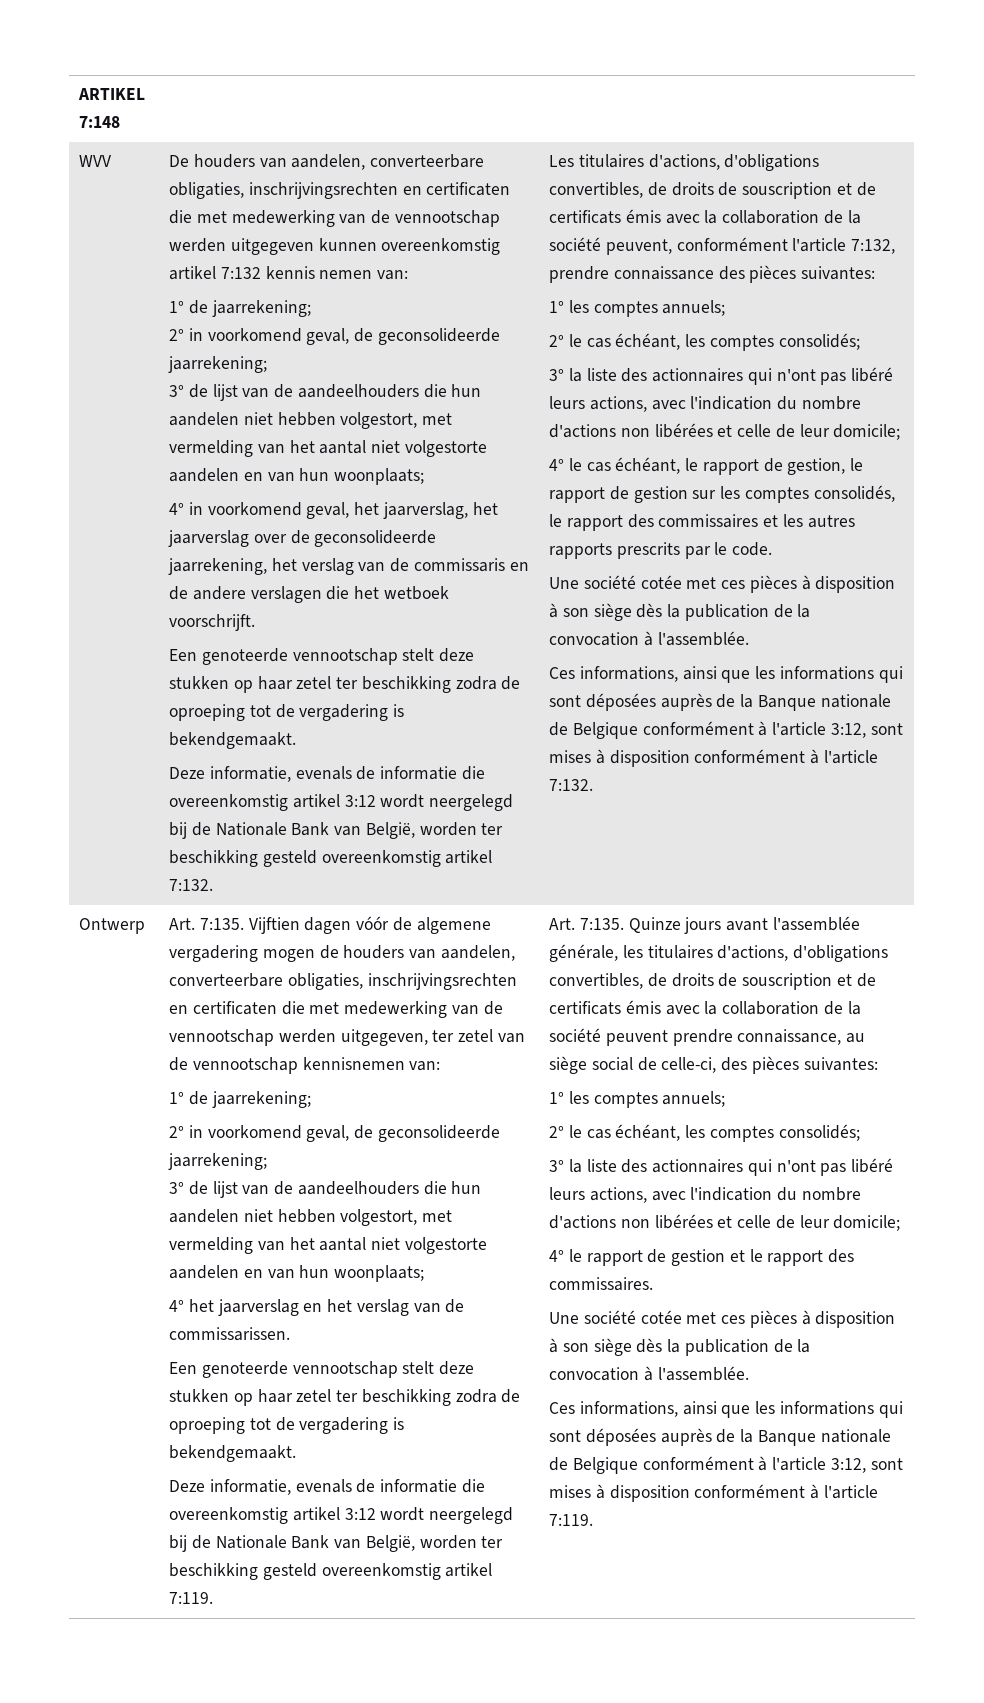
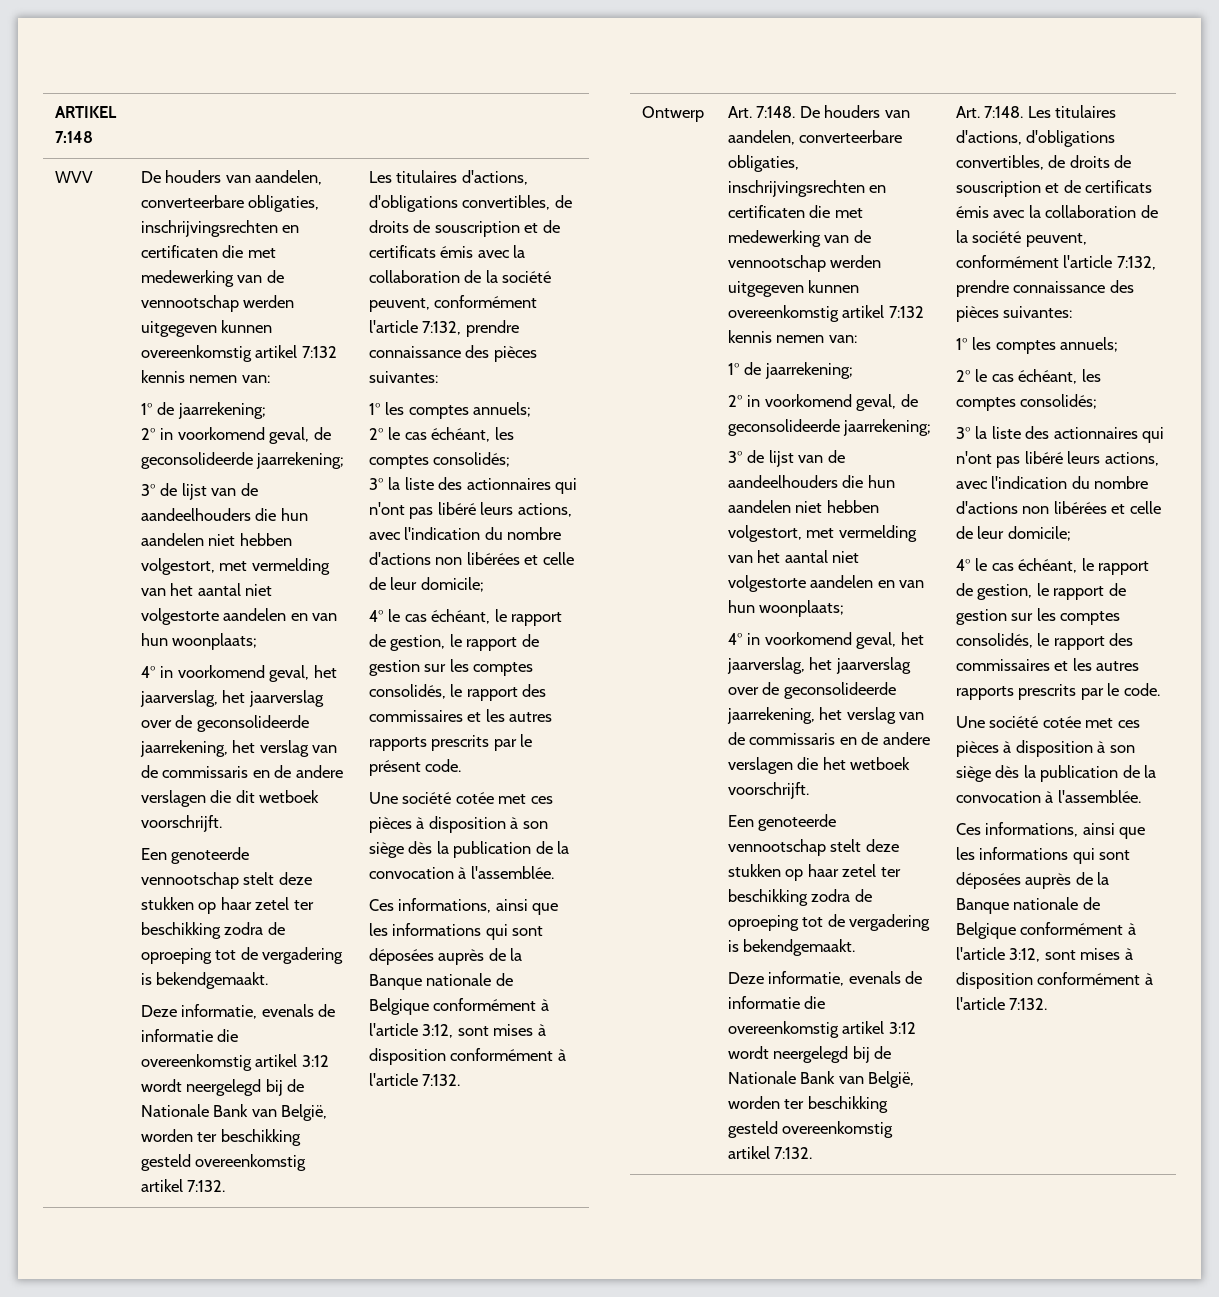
(425, 476) none -> [140,665,337,682] [139,690,324,707] [140,715,309,732] [139,740,338,757] [140,765,343,778] [140,790,320,807] [140,815,222,832] [140,847,250,864] [140,872,312,889] [140,897,314,914] [140,922,285,939] [140,947,344,964] [140,972,269,989] [140,1004,336,1019] [140,1029,239,1042] [140,1054,329,1071] [140,1079,305,1096] [140,1104,328,1121] [140,1129,301,1146] [140,1154,307,1171] [140,1179,226,1192] [368,170,528,185] [368,195,572,212] [368,220,560,237] [368,245,526,258] [368,270,552,283] [368,295,538,312] [368,320,519,337] [368,345,537,362] [368,371,438,383] [368,402,532,419] [368,427,514,442] [368,452,511,469] [368,477,578,494] [368,502,572,519] [368,527,562,540] [368,552,574,565] [368,577,484,592] [368,609,563,626] [368,634,539,651] [368,659,534,676] [368,684,547,701] [368,709,553,722] [368,734,533,751] [368,759,462,776] [368,792,553,804] [368,816,548,833] [368,841,570,858] [368,866,554,879] [368,898,559,915] [368,923,544,940] [368,948,523,965] [368,973,513,990] [368,998,549,1015] [368,1023,546,1038] [368,1048,566,1065] [368,1073,461,1086] [641,106,704,122] [727,105,910,118] [727,130,903,145] [727,155,799,172] [727,180,887,197] [727,205,863,218] [727,230,871,247] [727,255,882,272] [727,280,860,297] [727,305,924,322] [727,330,857,343] [727,362,853,379] [727,394,918,411] [727,419,932,436] [727,450,845,467] [727,475,895,488] [727,500,879,513] [727,525,917,542] [727,550,860,563] [727,575,925,592] [727,600,845,617] // 4° in voorkomend geval, het jaarverslag, het jaarverslag over de geconsolideerde jaarrekening, het verslag van de commissaris en de andere verslagen die dit wetboek voorschrijft. // Een genoteerde vennootschap stelt deze stukken op haar zetel ter beschikking zodra de oproeping tot de vergadering is bekendgemaakt. // Deze informatie, evenals de informatie die overeenkomstig artikel 3:12 wordt neergelegd bij de Nationale Bank van België, worden ter beschikking gesteld overeenkomstig artikel 7:132. | Les titulaires d'actions, d'obligations convertibles, de droits de souscription et de certificats émis avec la collaboration de la société peuvent, conformément l'article 7:132, prendre connaissance des pièces suivantes: // 1° les comptes annuels; // 2° le cas échéant, les comptes consolidés; // 3° la liste des actionnaires qui n'ont pas libéré leurs actions, avec l'indication du nombre d'actions non libérées et celle de leur domicile; // 4° le cas échéant, le rapport de gestion, le rapport de gestion sur les comptes consolidés, le rapport des commissaires et les autres rapports prescrits par le présent code. // Une société cotée met ces pièces à disposition à son siège dès la publication de la convocation à l'assemblée. // Ces informations, ainsi que les informations qui sont déposées auprès de la Banque nationale de Belgique conformément à l'article 3:12, sont mises à disposition conformément à l'article 7:132. // Ontwerp | Art. 7:148. De houders van aandelen, converteerbare obligaties, inschrijvingsrechten en certificaten die met medewerking van de vennootschap werden uitgegeven kunnen overeenkomstig artikel 7:132 kennis nemen van: // 1° de jaarrekening; // 2° in voorkomend geval, de geconsolideerde jaarrekening; // 3° de lijst van de aandeelhouders die hun aandelen niet hebben volgestort, met vermelding van het aantal niet volgestorte aandelen en van hun woonplaats;
(214, 885) none -> [955,106,1024,118] Art. 7:148.
[79,918,146,934] [169,916,491,934] [169,945,515,962] [169,973,517,990] [169,1001,503,1018] [169,1029,525,1046] [169,1057,441,1074] [169,1091,311,1108] [169,1125,500,1142] [168,1153,268,1170] [169,1181,482,1198] [169,1209,453,1226] [169,1237,487,1254] [169,1265,425,1282] [169,1299,465,1316] [169,1327,291,1341] [169,1361,475,1378] [169,1389,521,1406] [169,1417,405,1434] [169,1445,297,1462] [169,1479,485,1495] [169,1507,514,1524] [169,1535,504,1552] [169,1563,493,1580] [169,1592,214,1604] [549,916,860,934] [549,944,889,962] [549,973,876,990] [549,1000,861,1015] [549,1028,866,1046] [549,1056,878,1074] [549,1091,726,1108] [549,1124,860,1142] [549,1158,893,1176] [549,1187,861,1203] [549,1214,901,1231] [549,1249,854,1266] [549,1277,654,1291] [549,1310,896,1328] [549,1338,811,1356] [549,1366,749,1381] [549,1401,903,1418] [549,1428,891,1446] [549,1456,903,1474] [549,1484,878,1502] [549,1514,594,1526] // Ontwerp | Art. 7:135. Vijftien dagen vóór de algemene vergadering mogen de houders van aandelen, converteerbare obligaties, inschrijvingsrechten en certificaten die met medewerking van de vennootschap werden uitgegeven, ter zetel van de vennootschap kennisnemen van: // 1° de jaarrekening; // 2° in voorkomend geval, de geconsolideerde jaarrekening; // 3° de lijst van de aandeelhouders die hun aandelen niet hebben volgestort, met vermelding van het aantal niet volgestorte aandelen en van hun woonplaats; // 4° het jaarverslag en het verslag van de commissarissen. // Een genoteerde vennootschap stelt deze stukken op haar zetel ter beschikking zodra de oproeping tot de vergadering is bekendgemaakt. // Deze informatie, evenals de informatie die overeenkomstig artikel 3:12 wordt neergelegd bij de Nationale Bank van België, worden ter beschikking gesteld overeenkomstig artikel 7:119. | Art. 7:135. Quinze jours avant l'assemblée générale, les titulaires d'actions, d'obligations convertibles, de droits de souscription et de certificats émis avec la collaboration de la société peuvent prendre connaissance, au siège social de celle-ci, des pièces suivantes: // 1° les comptes annuels; // 2° le cas échéant, les comptes consolidés; // 3° la liste des actionnaires qui n'ont pas libéré leurs actions, avec l'indication du nombre d'actions non libérées et celle de leur domicile; // 4° le rapport de gestion et le rapport des commissaires. // Une société cotée met ces pièces à disposition à son siège dès la publication de la convocation à l'assemblée. // Ces informations, ainsi que les informations qui sont déposées auprès de la Banque nationale de Belgique conformément à l'article 3:12, sont mises à disposition conformément à l'article 7:119. -> (1048, 1004) none

